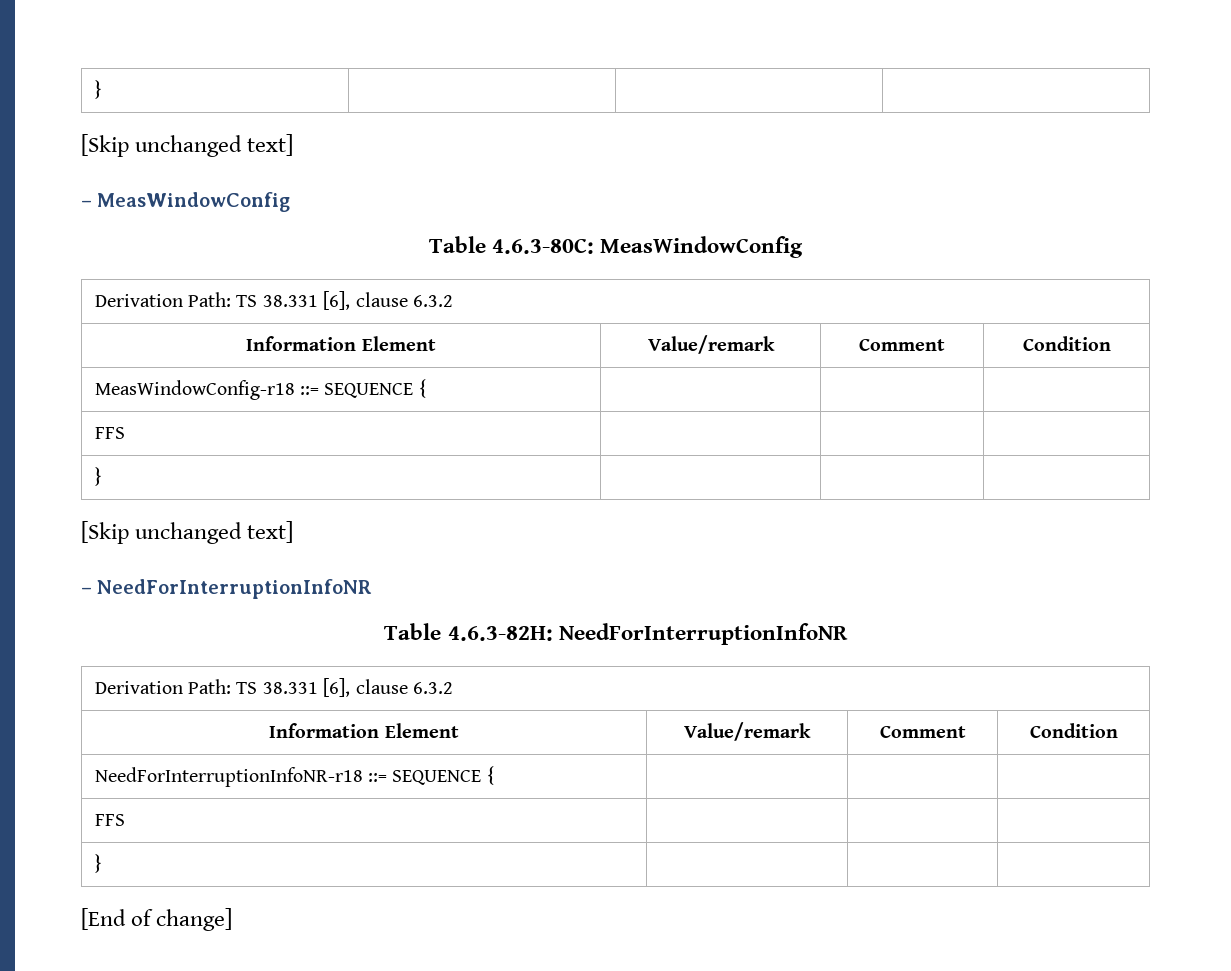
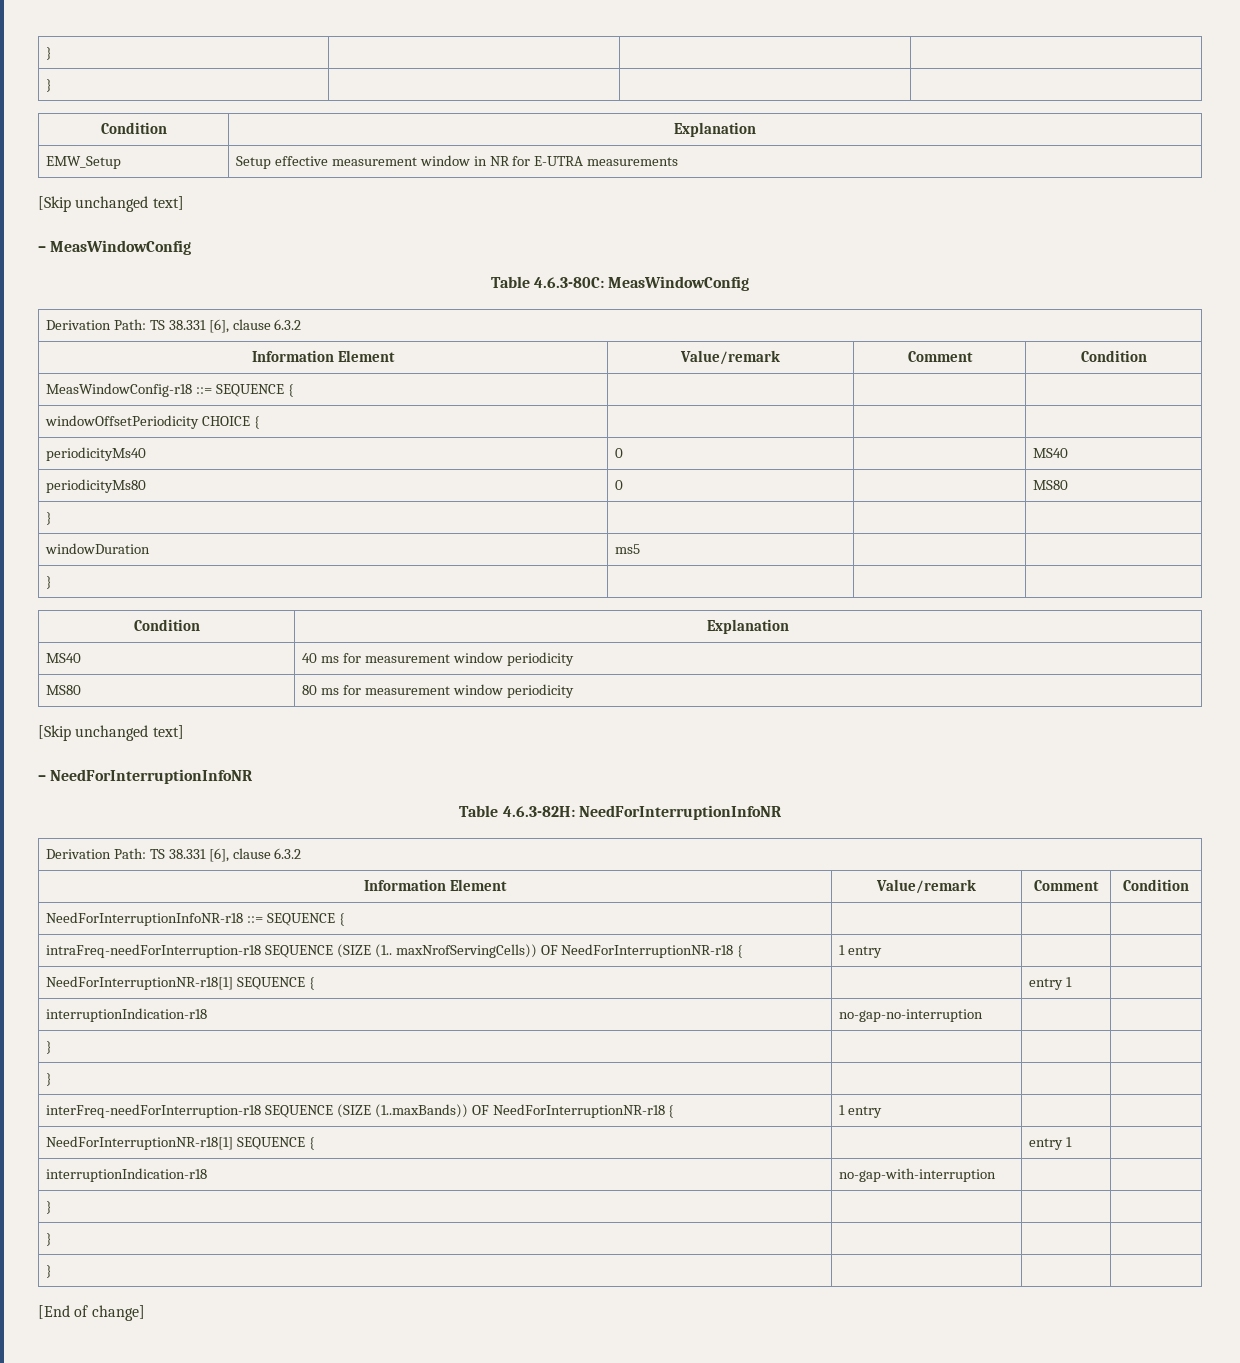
[94,80,102,99] } | | | -> [45,47,52,60] [45,79,52,92] [100,122,167,134] [674,122,756,137] [45,156,121,169] [235,155,679,169] } | | | // } | | | // Condition | Explanation // EMW_Setup | Setup effective measurement window in NR for E-UTRA measurements
[94,427,125,439] [94,467,102,486] FFS | | | // } | | | -> [44,415,260,429] [45,447,146,461] [614,448,623,458] [1032,448,1068,458] [45,479,146,493] [614,480,623,490] [1032,480,1068,490] [45,512,52,525] [44,543,150,554] [614,544,640,554] [45,576,52,589] [133,619,200,631] [707,619,789,634] [45,653,81,663] [301,652,574,666] [45,685,81,695] [301,684,574,698] windowOffsetPeriodicity CHOICE { | | | // periodicityMs40 | 0 | | MS40 // periodicityMs80 | 0 | | MS80 // } | | | // windowDuration | ms5 | | // } | | | // Condition | Explanation // MS40 | 40 ms for measurement window periodicity // MS80 | 80 ms for measurement window periodicity
[94,814,125,826] FFS -> [45,944,744,958] [838,945,882,958] [45,976,315,990] [1028,977,1072,990] [45,1008,207,1022] [838,1009,983,1022] [45,1041,52,1054] [45,1073,52,1086] [45,1104,675,1118] [838,1105,882,1118] [45,1136,315,1150] [1028,1137,1072,1150] [45,1168,207,1182] [838,1168,996,1182] [45,1201,52,1214] [45,1233,52,1246] intraFreq-needForInterruption-r18 SEQUENCE (SIZE (1.. maxNrofServingCells)) OF NeedForInterruptionNR-r18 { | 1 entry | | // NeedForInterruptionNR-r18[1] SEQUENCE { | | entry 1 | // interruptionIndication-r18 | no-gap-no-interruption | | // } | | | // } | | | // interFreq-needForInterruption-r18 SEQUENCE (SIZE (1..maxBands)) OF NeedForInterruptionNR-r18 { | 1 entry | | // NeedForInterruptionNR-r18[1] SEQUENCE { | | entry 1 | // interruptionIndication-r18 | no-gap-with-interruption | | // } | | | // }

